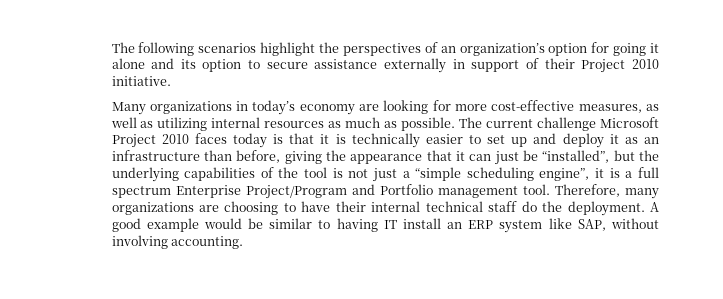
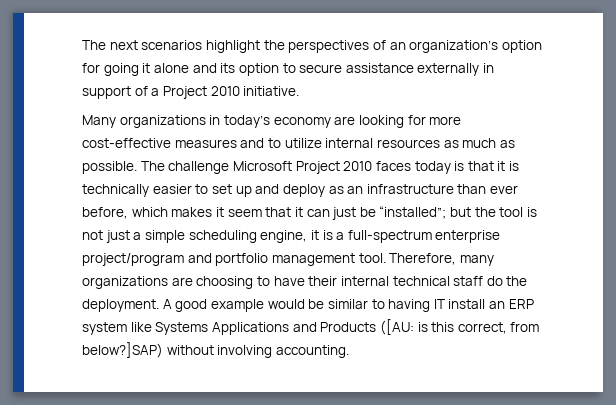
[111,42,195,56] The following -> [82,40,138,50] The next
[544,58,575,69] their -> [151,88,160,96] a
[578,104,659,113] [110,117,208,131] measures, as well as utilizing -> [174,138,322,148] measures and to utilize
[486,119,534,128] current -> (165, 166) none
[609,134,619,144] it -> (325, 190) none
[236,150,423,164] before, giving the appearance -> [490,185,519,194] [82,207,262,219] ever before, which makes it seem
[542,150,610,163] “installed”, -> [379,206,447,219] “installed”;
[111,167,299,182] underlying capabilities of the -> (496, 212) none
[415,167,660,181] [111,184,433,199] “simple scheduling engine”, it is a full spectrum Enterprise Project/Program and Portfolio -> [144,230,501,243] [82,253,269,266] simple scheduling engine, it is a full-spectrum enterprise project/program and portfolio
[577,219,606,231] SAP, -> [155,319,540,335] [82,342,164,358] Systems Applications and Products ([AU: is this correct, from below?]SAP)

